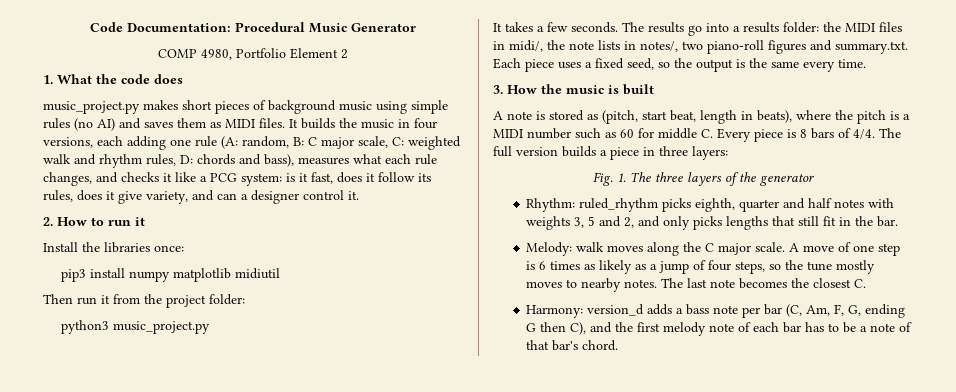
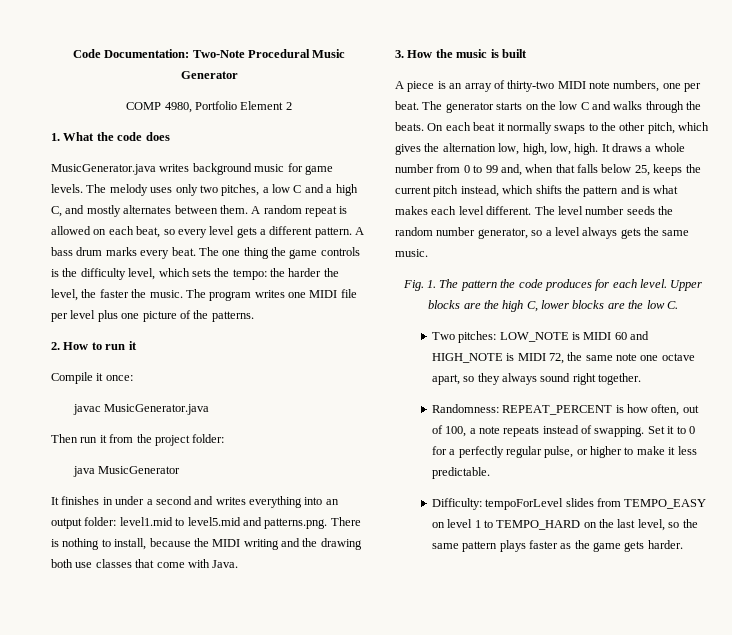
(231, 27) none -> [192,50,245,58] Two-Note
[43,100,448,114] [43,118,437,131] [43,136,461,150] [43,154,437,168] [43,172,431,186] [43,190,359,204] music_project.py makes short pieces of background music using simple rules (no AI) and saves them as MIDI files. It builds the music in four versions, each adding one rule (A: random, B: C major scale, C: weighted walk and rhythm rules, D: chords and bass), measures what each rule changes, and checks it like a PCG system: is it fast, does it follow its rules, does it give variety, and can a designer control it. -> [51,163,333,175] [51,184,358,196] [51,205,348,217] [51,226,365,238] [51,247,360,259] [51,268,339,280] [51,289,357,301] [51,310,254,322] MusicGenerator.java writes background music for game levels. The melody uses only two pitches, a low C and a high C, and mostly alternates between them. A random repeat is allowed on each beat, so every level gets a different pattern. A bass drum marks every beat. The one thing the game controls is the difficulty level, which sets the tempo: the harder the level, the faster the music. The program writes one MIDI file per level plus one picture of the patterns.
[43,242,184,253] [61,268,281,282] Install the libraries once: // pip3 install numpy matplotlib midiutil -> [51,372,133,384] [73,404,210,415] Compile it once: // javac MusicGenerator.java
[61,320,211,334] [493,22,902,36] [493,40,908,54] [493,58,866,72] python3 music_project.py // It takes a few seconds. The results go into a results folder: the MIDI files in midi/, the note lists in notes/, two piano-roll figures and summary.txt. Each piece uses a fixed seed, so the output is the same every time. -> [73,466,181,477] [51,496,339,508] [51,517,361,529] [51,538,362,550] [51,559,239,568] java MusicGenerator // It finishes in under a second and writes everything into an output folder: level1.mid to level5.mid and patterns.png. There is nothing to install, because the MIDI writing and the drawing both use classes that come with Java.
[507,110,910,124] [493,128,901,142] [493,146,728,160] [593,172,814,186] [526,198,895,212] [526,216,899,230] [526,242,901,256] [526,260,876,274] [526,278,867,292] [526,304,906,318] [526,322,913,336] [526,340,619,351] note is stored as (pitch, start beat, length in beats), where the pitch is a MIDI number such as 60 for middle C. Every piece is 8 bars of 4/4. The full version builds a piece in three layers: // Fig. 1. The three layers of the generator // Rhythm: ruled_rhythm picks eighth, quarter and half notes with weights 3, 5 and 2, and only picks lengths that still fit in the bar. // Melody: walk moves along the C major scale. A move of one step is 6 times as likely as a jump of four steps, so the tune mostly moves to nearby notes. The last note becomes the closest C. // Harmony: version_d adds a bass note per bar (C, Am, F, G, ending G then C), and the first melody note of each bar has to be a note of that bar's chord. -> [407,80,702,92] [395,101,702,113] [395,122,710,134] [395,143,685,155] [395,164,701,176] [395,185,679,197] [395,206,673,215] [395,227,690,239] [395,249,428,257] [402,279,703,291] [428,300,678,312] [431,331,650,343] [431,352,695,364] [431,373,642,385] [431,404,699,416] [431,425,695,437] [431,446,697,458] [431,467,490,479] [431,498,707,510] [431,519,698,531] [431,540,683,552] piece is an array of thirty-two MIDI note numbers, one per beat. The generator starts on the low C and walks through the beats. On each beat it normally swaps to the other pitch, which gives the alternation low, high, low, high. It draws a whole number from 0 to 99 and, when that falls below 25, keeps the current pitch instead, which shifts the pattern and is what makes each level different. The level number seeds the random number generator, so a level always gets the same music. // Fig. 1. The pattern the code produces for each level. Upper blocks are the high C, lower blocks are the low C. // Two pitches: LOW_NOTE is MIDI 60 and HIGH_NOTE is MIDI 72, the same note one octave apart, so they always sound right together. // Randomness: REPEAT_PERCENT is how often, out of 100, a note repeats instead of swapping. Set it to 0 for a perfectly regular pulse, or higher to make it less predictable. // Difficulty: tempoForLevel slides from TEMPO_EASY on level 1 to TEMPO_HARD on the last level, so the same pattern plays faster as the game gets harder.

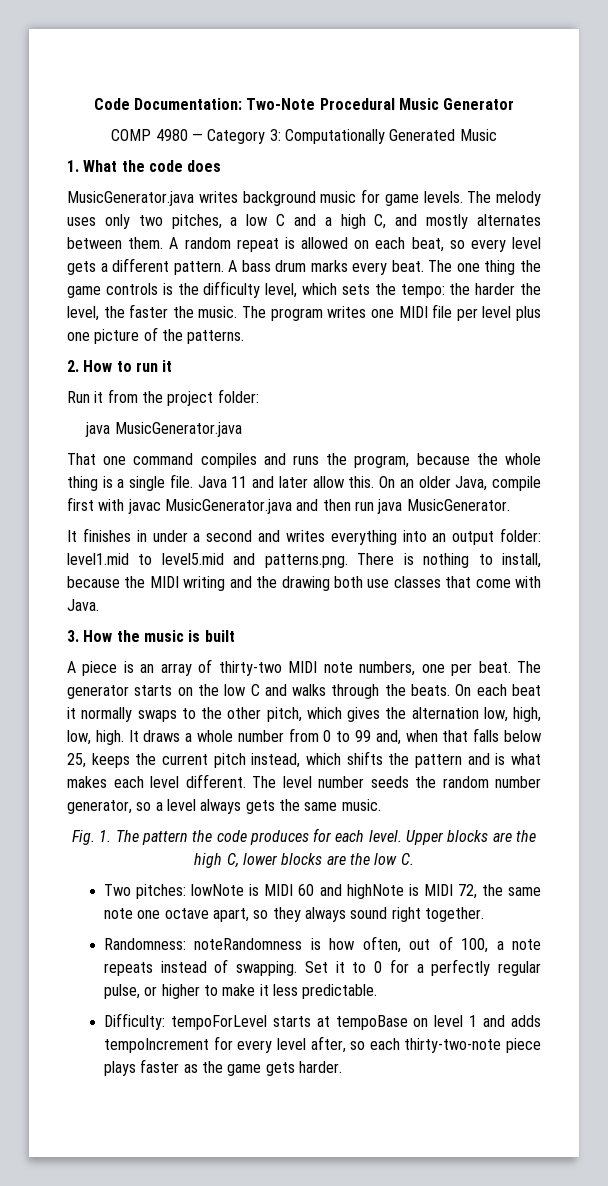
[164,101,292,113] 4980, Portfolio Element 2 -> [155,129,497,144] 4980 — Category 3: Computationally Generated Music
[51,372,133,384] [73,404,210,415] [51,434,98,443] Compile it once: // javac MusicGenerator.java // Then run -> [67,391,90,403] Run
[98,466,181,474] MusicGenerator -> [114,422,242,437] [67,453,541,468] [67,474,541,491] [67,497,510,514] MusicGenerator.java // That one command compiles and runs the program, because the whole thing is a single file. Java 11 and later allow this. On an older Java, compile first with javac MusicGenerator.java and then run java MusicGenerator.
[499,332,569,342] LOW_NOTE -> [191,884,245,896] lowNote
[431,353,503,363] HIGH_NOTE -> [346,884,404,899] highNote
[502,405,613,415] REPEAT_PERCENT -> [194,938,303,950] noteRandomness
[565,498,707,509] [431,519,698,531] [431,541,498,552] slides from TEMPO_EASY on level 1 to TEMPO_HARD on the last level, so the same pattern -> [272,1015,541,1030] [104,1036,541,1053] starts at tempoBase on level 1 and adds tempoIncrement for every level after, so each thirty-two-note piece

